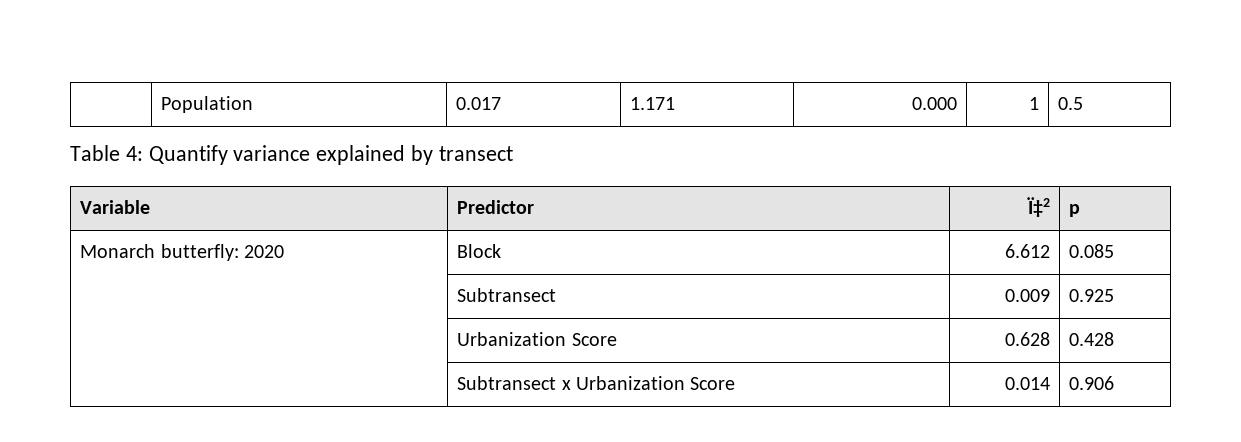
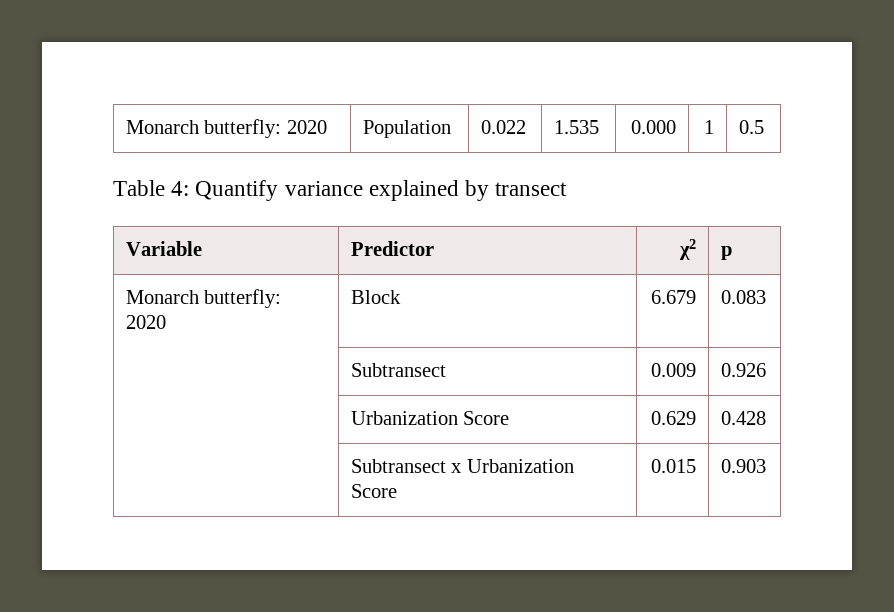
(161, 104) none -> [125,119,327,138] Monarch butterfly: 2020
[456,97,502,110] [630,97,676,110] 0.017 | 1.171 -> [480,120,526,134] [553,120,599,134] 0.022 | 1.535
[1026,197,1050,217] Ï‡2 -> [679,239,697,260] χ2
[1004,244,1050,258] [1069,244,1115,258] 6.612 | 0.085 -> [651,290,697,304] [720,290,766,304] 6.679 | 0.083
[1069,289,1115,302] [457,332,617,346] [1004,332,1050,346] 0.925 // | Urbanization Score | 0.628 -> [720,363,766,377] [350,411,510,425] [651,411,697,425] 0.926 // | Urbanization Score | 0.629
[1004,377,1050,390] [1069,376,1115,390] 0.014 | 0.906 -> [651,459,697,473] [720,459,766,473] 0.015 | 0.903

